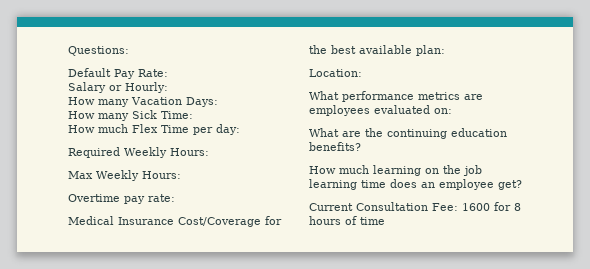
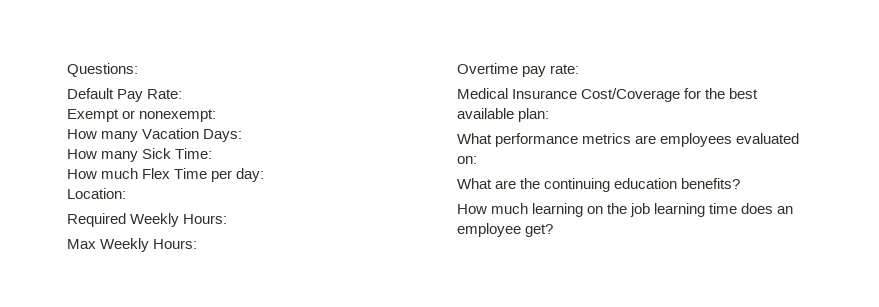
[68,82,168,93] Salary or Hourly: -> [67,109,217,122] Exempt or nonexempt:
(240, 129) none -> [67,188,126,199] // Location:
[309,69,362,77] // Location: -> (550, 115) none
[309,202,521,211] [309,216,385,225] // Current Consultation Fee: 1600 for 8 hours of time -> (554, 230) none

